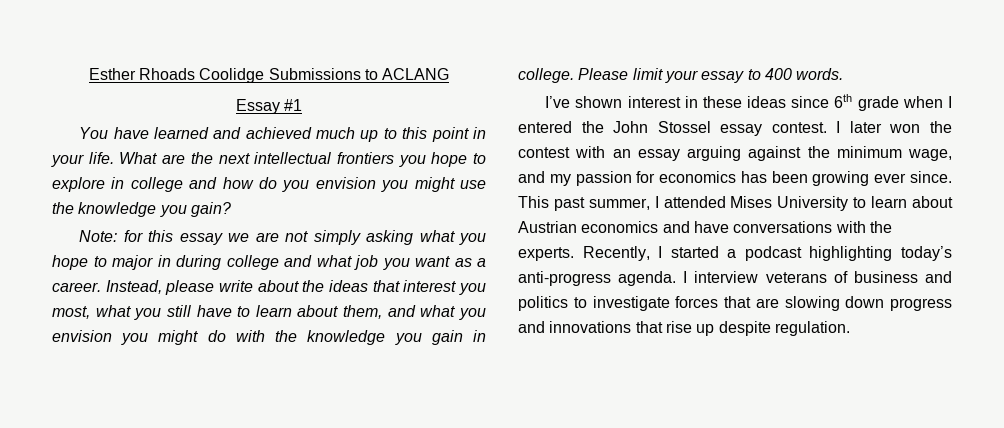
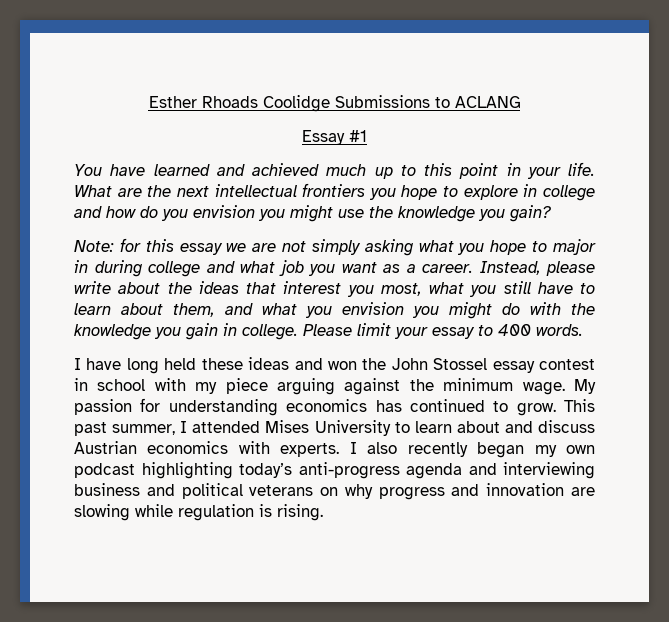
[545,94,952,111] [518,121,952,136] [518,146,680,161] I’ve shown interest in these ideas since 6th grade when I entered the John Stossel essay contest. I later won the contest with an essay -> [74,357,595,374] [74,378,268,394] I have long held these ideas and won the John Stossel essay contest in school with my piece
[908,149,952,161] [518,171,571,186] wage, and my -> [522,379,596,395] wage. My
(656, 177) none -> [168,399,278,416] understanding
[771,171,952,186] been growing ever since. -> [409,399,556,416] continued to grow.
[518,221,892,233] [518,246,952,261] [518,271,952,286] [518,296,952,311] [518,321,850,336] Austrian economics and have conversations with the experts. Recently, I started a podcast highlighting today’s anti-progress agenda. I interview veterans of business and politics to investigate forces that are slowing down progress and innovations that rise up despite regulation. -> [504,420,596,433] [74,441,596,458] [74,462,595,479] [74,483,595,500] [74,504,323,521] and discuss Austrian economics with experts. I also recently began my own podcast highlighting today’s anti-progress agenda and interviewing business and political veterans on why progress and innovation are slowing while regulation is rising.

